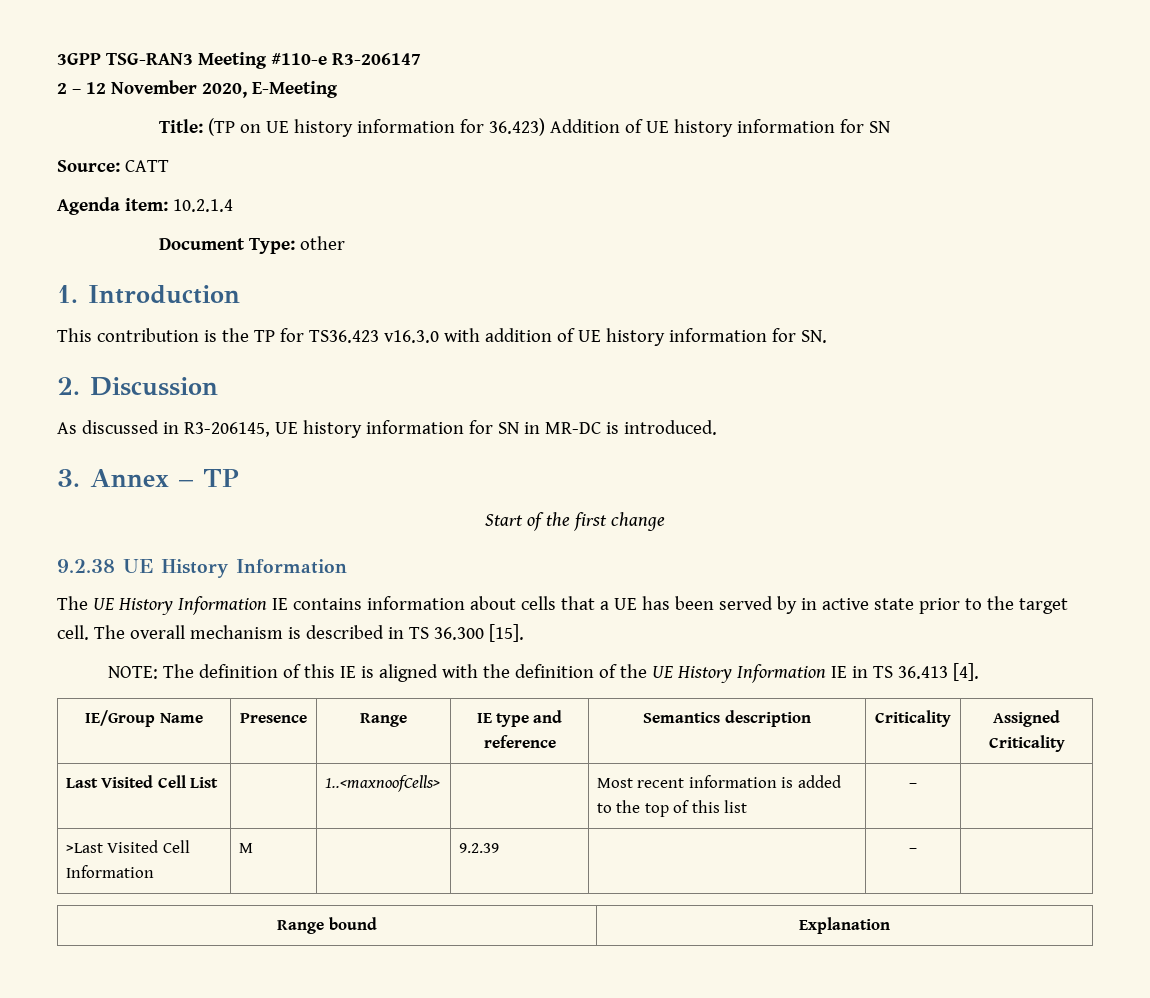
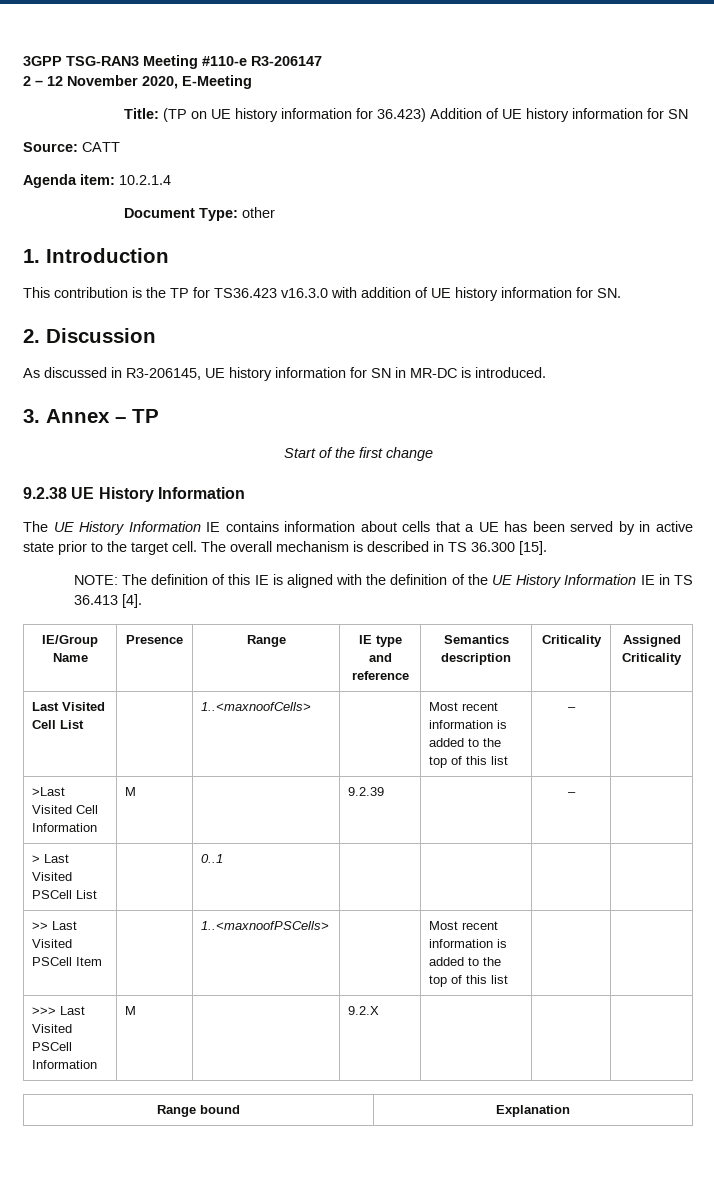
(917, 850) none -> [32,854,70,863] [32,872,73,881] [32,890,98,899] [201,854,224,863] [32,921,78,930] [32,939,73,948] [32,957,103,966] [201,921,330,930] [429,921,499,930] [429,939,508,948] [429,957,502,966] [429,975,509,987] [32,1006,86,1015] [32,1024,73,1033] [32,1042,73,1051] [32,1060,98,1069] [125,1006,137,1015] [348,1006,380,1015] // > Last Visited PSCell List | | 0..1 | | | | // >> Last Visited PSCell Item | | 1..<maxnoofPSCells> | | Most recent information is added to the top of this list | | // >>> Last Visited PSCell Information | M | | 9.2.X | | |

